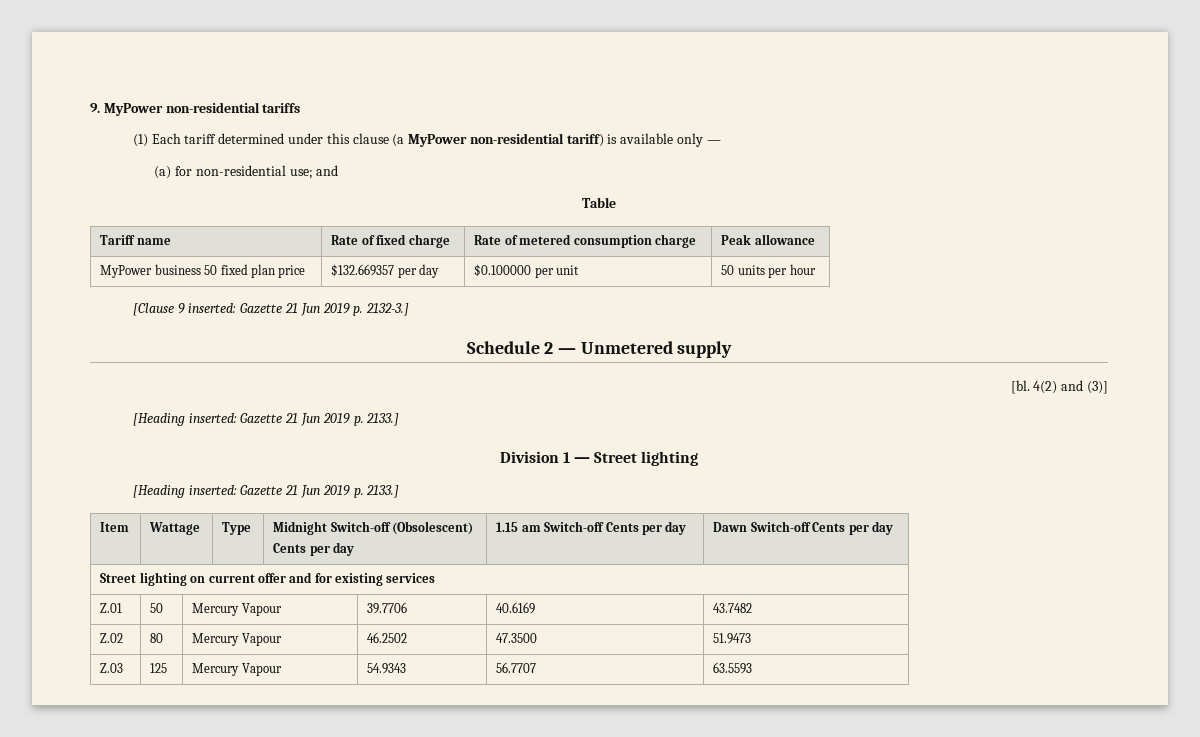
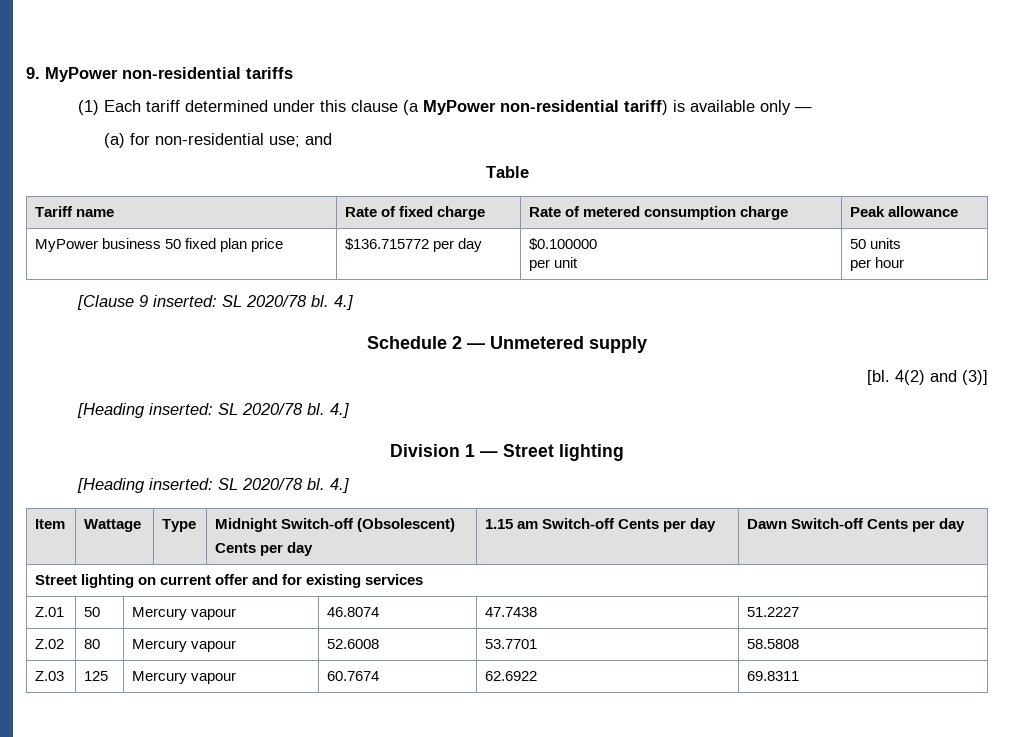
[331,264,395,277] $132.669357 -> [344,238,429,250] $136.715772
(532, 270) none -> (597, 244) //
(765, 270) none -> (901, 243) //
[240,303,410,316] Gazette 21 Jun 2019 p. 2132-3.] -> [222,295,354,310] SL 2020/78 bl. 4.]
[240,413,400,426] Gazette 21 Jun 2019 p. 2133.] -> [218,403,350,418] SL 2020/78 bl. 4.]
[240,485,400,498] Gazette 21 Jun 2019 p. 2133.] -> [218,478,350,493] SL 2020/78 bl. 4.]
[241,603,282,616] [367,602,408,614] [496,602,536,614] [713,603,753,613] Vapour | 39.7706 | 40.6169 | 43.7482 -> [190,608,236,620] [326,607,379,617] [484,607,537,617] [746,607,799,617] vapour | 46.8074 | 47.7438 | 51.2227
[241,633,282,646] [367,632,408,643] [496,633,538,643] [713,633,752,644] Vapour | 46.2502 | 47.3500 | 51.9473 -> [190,640,236,652] [326,639,379,649] [484,639,537,649] [746,639,799,649] vapour | 52.6008 | 53.7701 | 58.5808
[241,663,282,676] [367,663,407,674] [496,662,537,673] [713,662,753,674] Vapour | 54.9343 | 56.7707 | 63.5593 -> [190,672,236,684] [326,671,379,681] [484,671,537,681] [746,671,799,681] vapour | 60.7674 | 62.6922 | 69.8311

